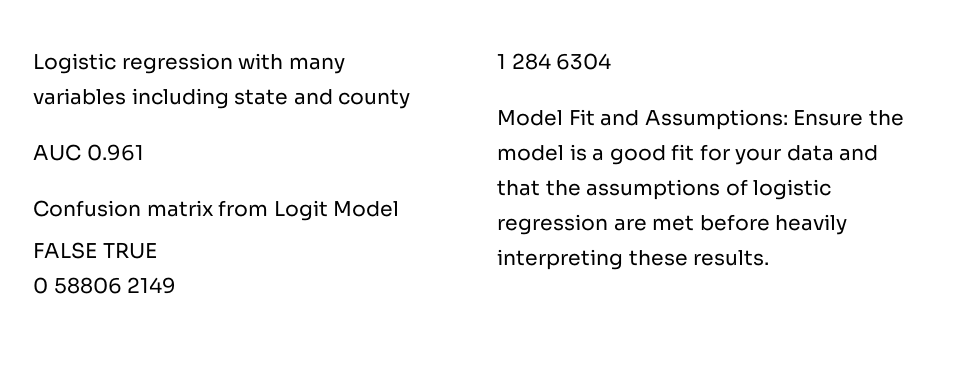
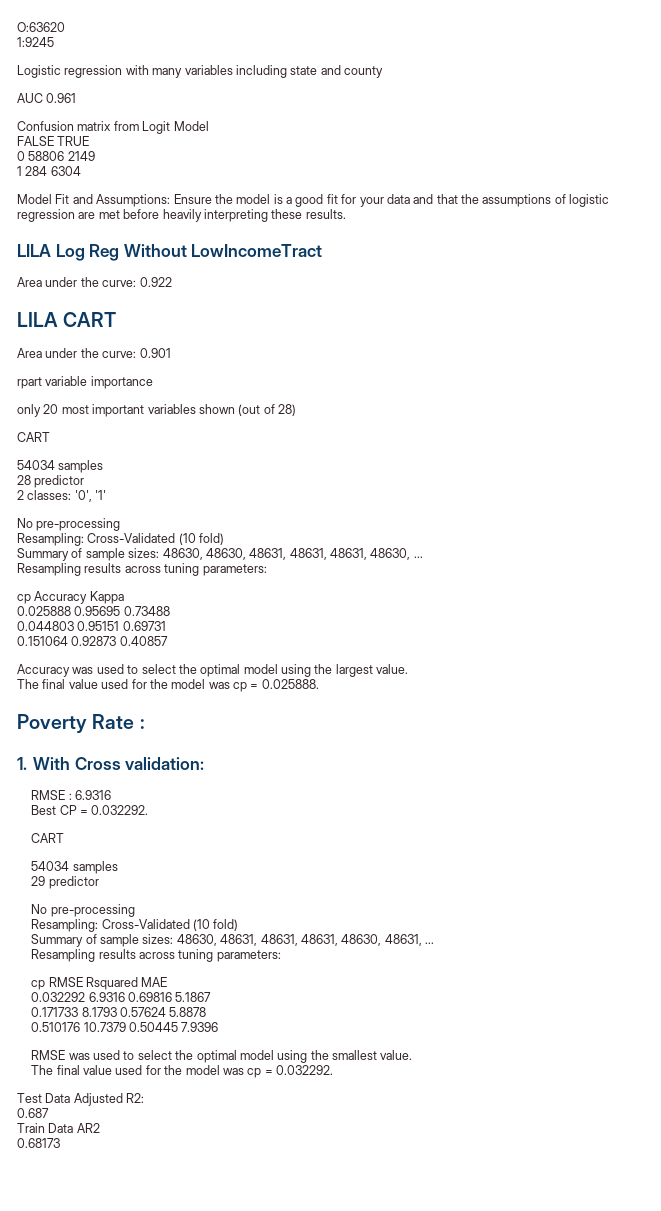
(33, 63) none -> [17,22,65,32] [17,37,54,47] O:63620 // 1:9245 //
(770, 258) none -> [17,244,323,261] [17,277,172,287] [17,312,117,327] [17,348,171,358] [17,376,153,389] [17,404,296,417] [17,432,50,442] [17,460,104,473] [17,475,85,488] [17,490,107,502] [17,518,121,531] [17,533,225,546] [17,548,423,561] [17,563,267,576] [17,591,124,604] [17,606,170,616] [17,621,166,631] [17,636,168,646] [17,664,409,677] [17,679,319,692] [17,714,145,733] [17,757,205,770] [31,790,112,800] [31,805,149,815] [31,833,65,843] [31,861,118,874] [31,876,99,889] [31,904,135,917] [31,919,239,932] [31,934,435,947] [31,949,281,962] [31,977,168,990] [31,992,212,1002] [31,1007,207,1017] [31,1022,219,1032] [31,1050,413,1063] [31,1065,334,1078] [17,1093,145,1106] [17,1108,49,1118] [17,1123,100,1133] [17,1138,60,1148] // LILA Log Reg Without LowIncomeTract // Area under the curve: 0.922 // LILA CART // Area under the curve: 0.901 // rpart variable importance // only 20 most important variables shown (out of 28) // CART // 54034 samples // 28 predictor // 2 classes: '0', '1' // No pre-processing // Resampling: Cross-Validated (10 fold) // Summary of sample sizes: 48630, 48630, 48631, 48631, 48631, 48630, ... // Resampling results across tuning parameters: // cp Accuracy Kappa // 0.025888 0.95695 0.73488 // 0.044803 0.95151 0.69731 // 0.151064 0.92873 0.40857 // Accuracy was used to select the optimal model using the largest value. // The final value used for the model was cp = 0.025888. // Poverty Rate : // 1. With Cross validation: // RMSE : 6.9316 // Best CP = 0.032292. // CART // 54034 samples // 29 predictor // No pre-processing // Resampling: Cross-Validated (10 fold) // Summary of sample sizes: 48630, 48631, 48631, 48631, 48630, 48631, ... // Resampling results across tuning parameters: // cp RMSE Rsquared MAE // 0.032292 6.9316 0.69816 5.1867 // 0.171733 8.1793 0.57624 5.8878 // 0.510176 10.7379 0.50445 7.9396 // RMSE was used to select the optimal model using the smallest value. // The final value used for the model was cp = 0.032292. // Test Data Adjusted R2: // 0.687 // Train Data AR2 // 0.68173

